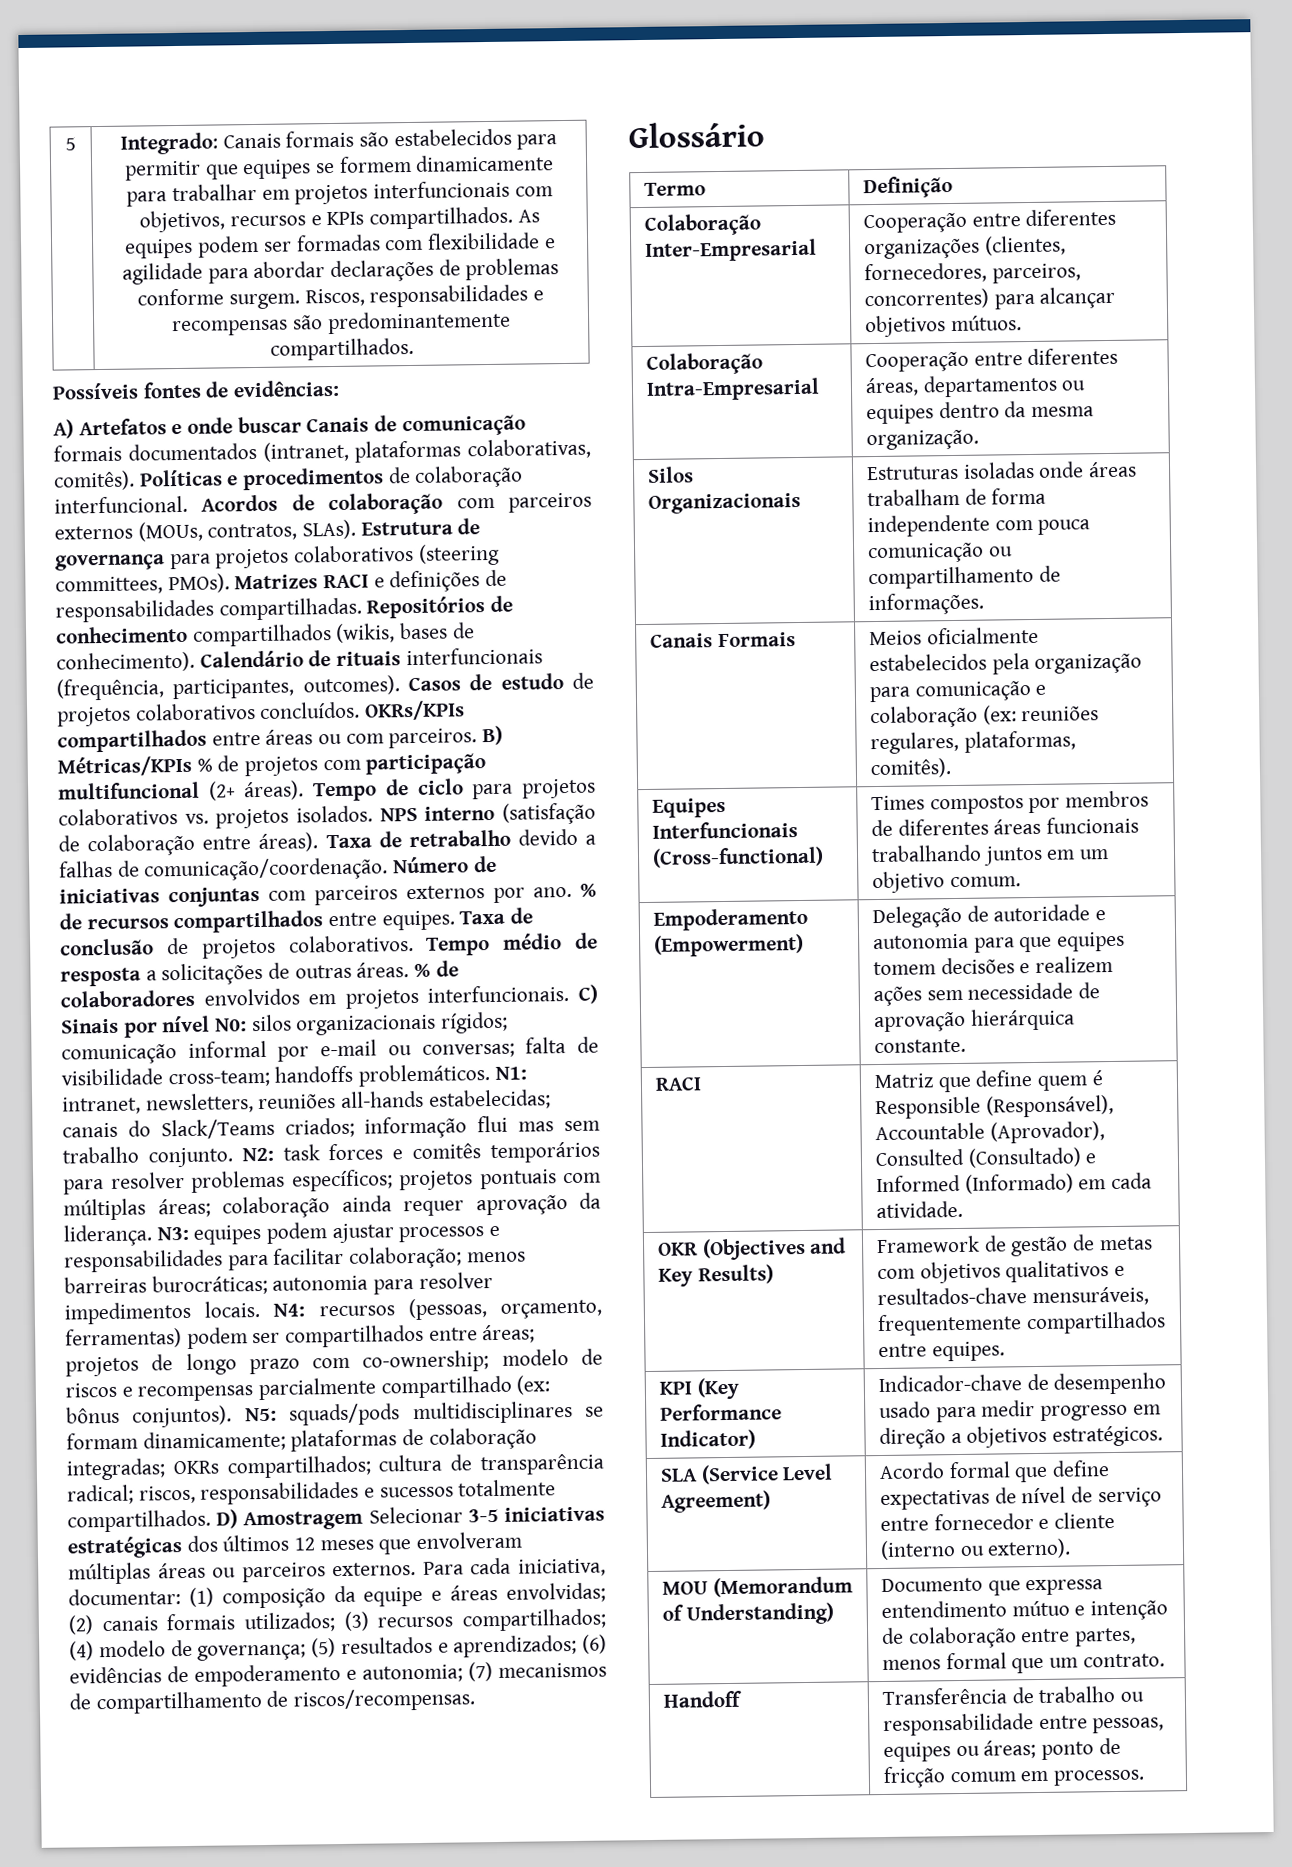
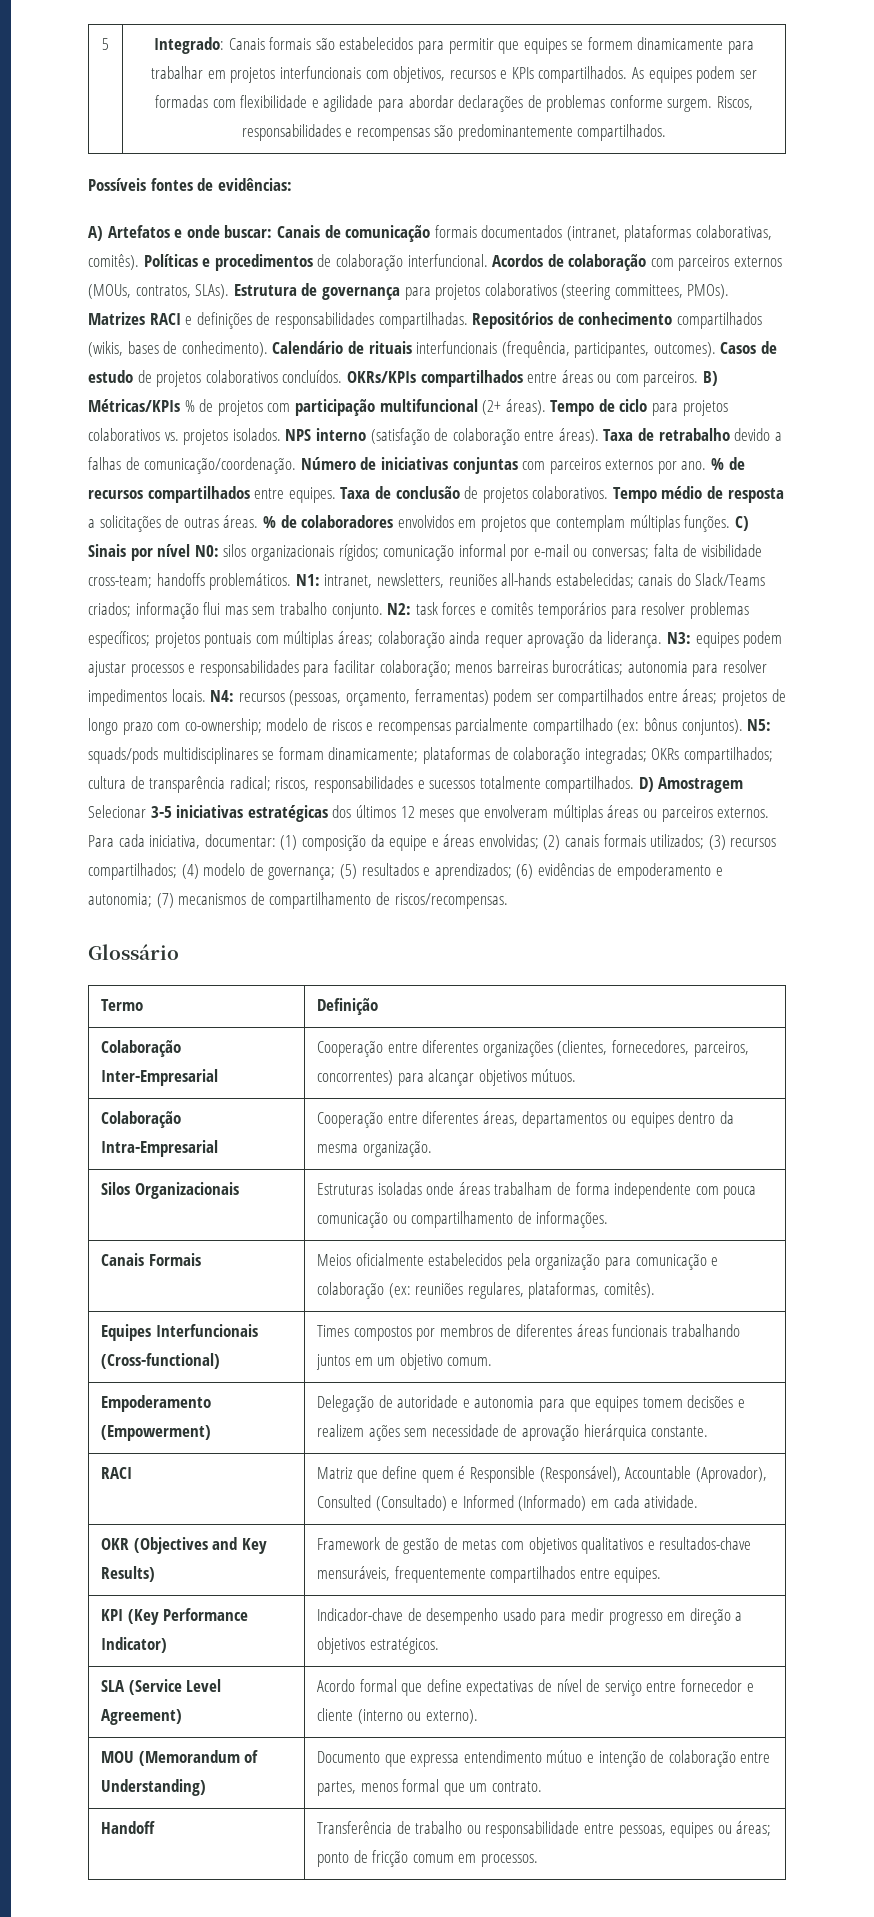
[237,416,302,434] buscar -> [224,225,273,238] buscar:
[427,984,570,1003] interfuncionais. -> [530,515,731,532] que contemplam múltiplas funções.

